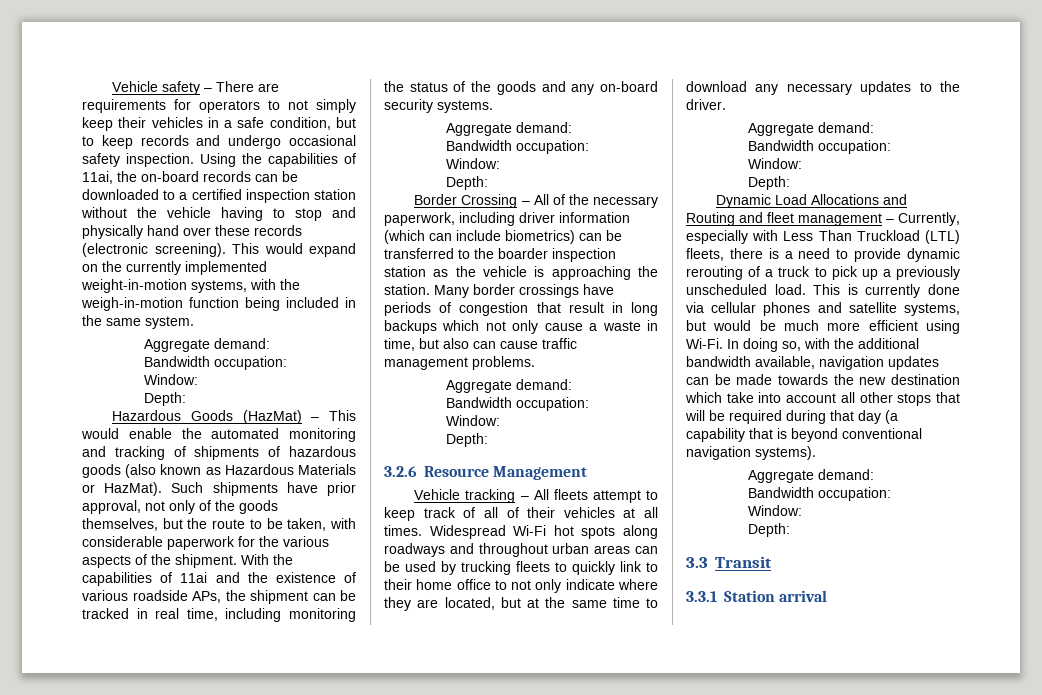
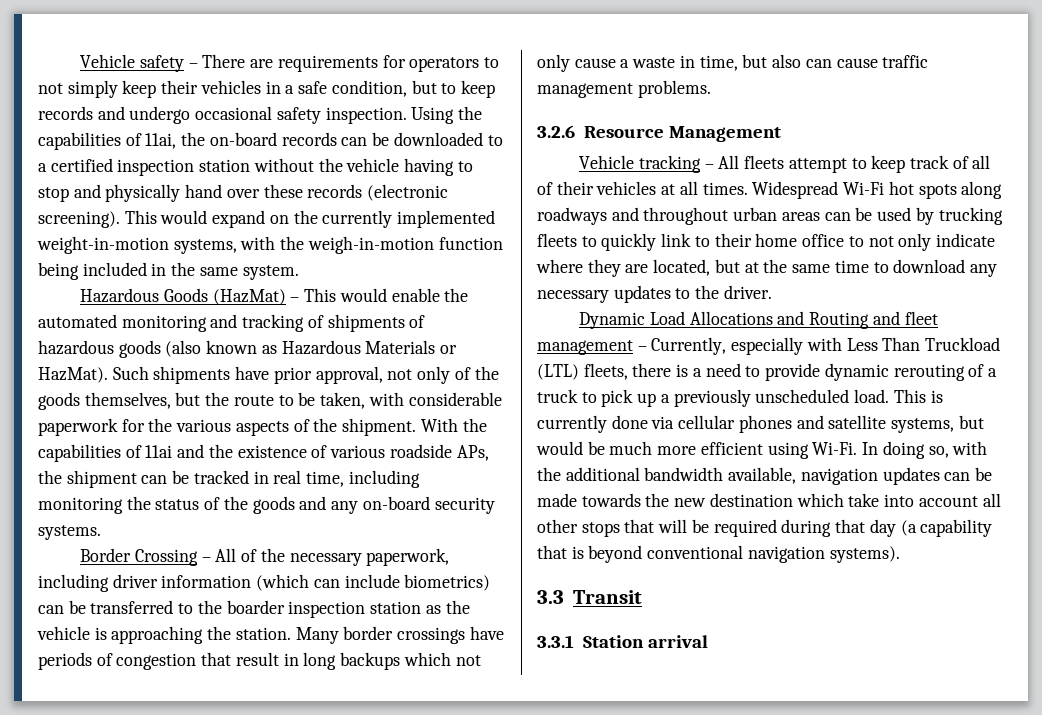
[144,338,271,352] [144,356,288,370] [144,374,199,385] [144,392,187,406] // Aggregate demand: // Bandwidth occupation: // Window: // Depth: -> (299, 272) none
[446,122,573,136] [446,140,590,154] [446,158,501,169] [446,176,489,190] // Aggregate demand: // Bandwidth occupation: // Window: // Depth: -> (101, 532) none
[446,379,573,393] [446,397,590,411] [446,415,501,426] [446,433,489,447] // Aggregate demand: // Bandwidth occupation: // Window: // Depth: -> (711, 89) none
[748,122,875,136] [748,140,892,154] [748,158,803,169] [748,176,791,190] // Aggregate demand: // Bandwidth occupation: // Window: // Depth: -> (772, 292) none
[748,469,875,483] [748,487,892,501] [748,505,803,516] [748,523,791,537] // Aggregate demand: // Bandwidth occupation: // Window: // Depth: -> (900, 554) none

